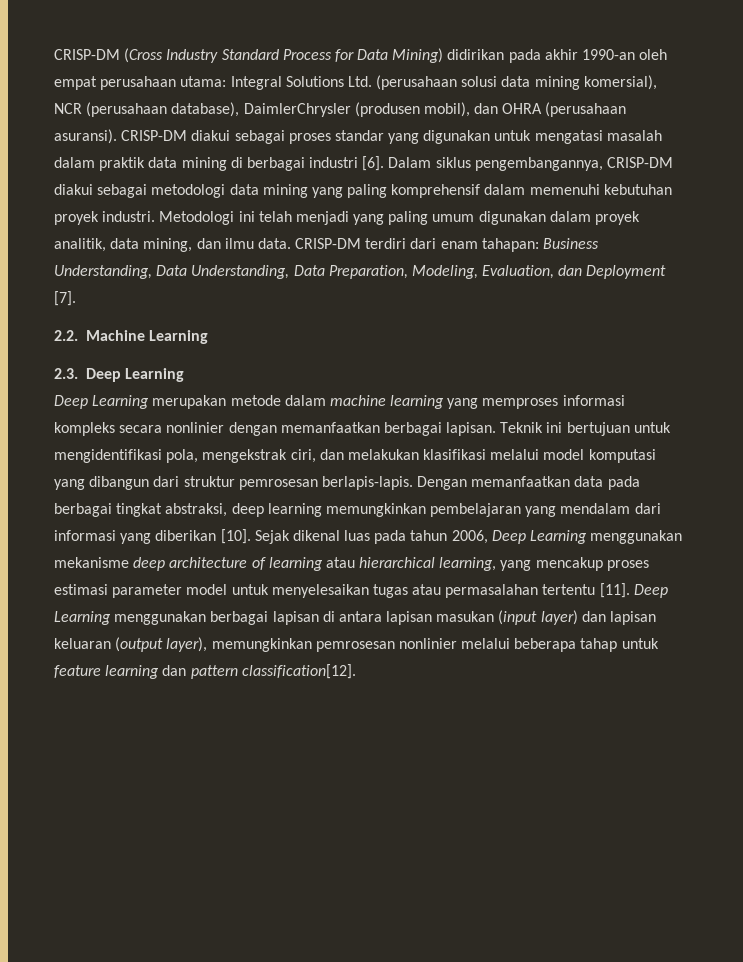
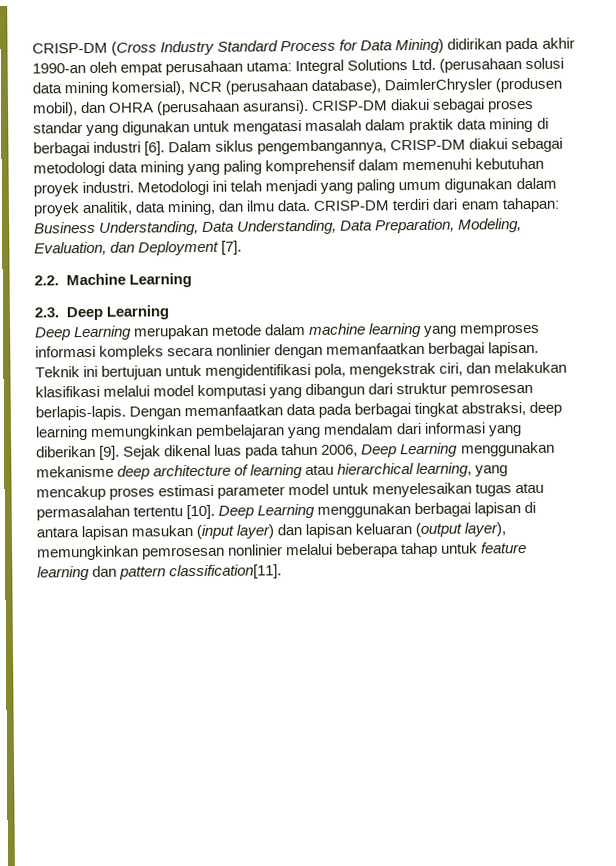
[220,529,251,544] [10]. -> [99,445,121,460] [9].
[599,583,630,598] [11]. -> [186,504,216,520] [10].
[241,664,356,679] classification[12]. -> [169,564,283,580] classification[11].

